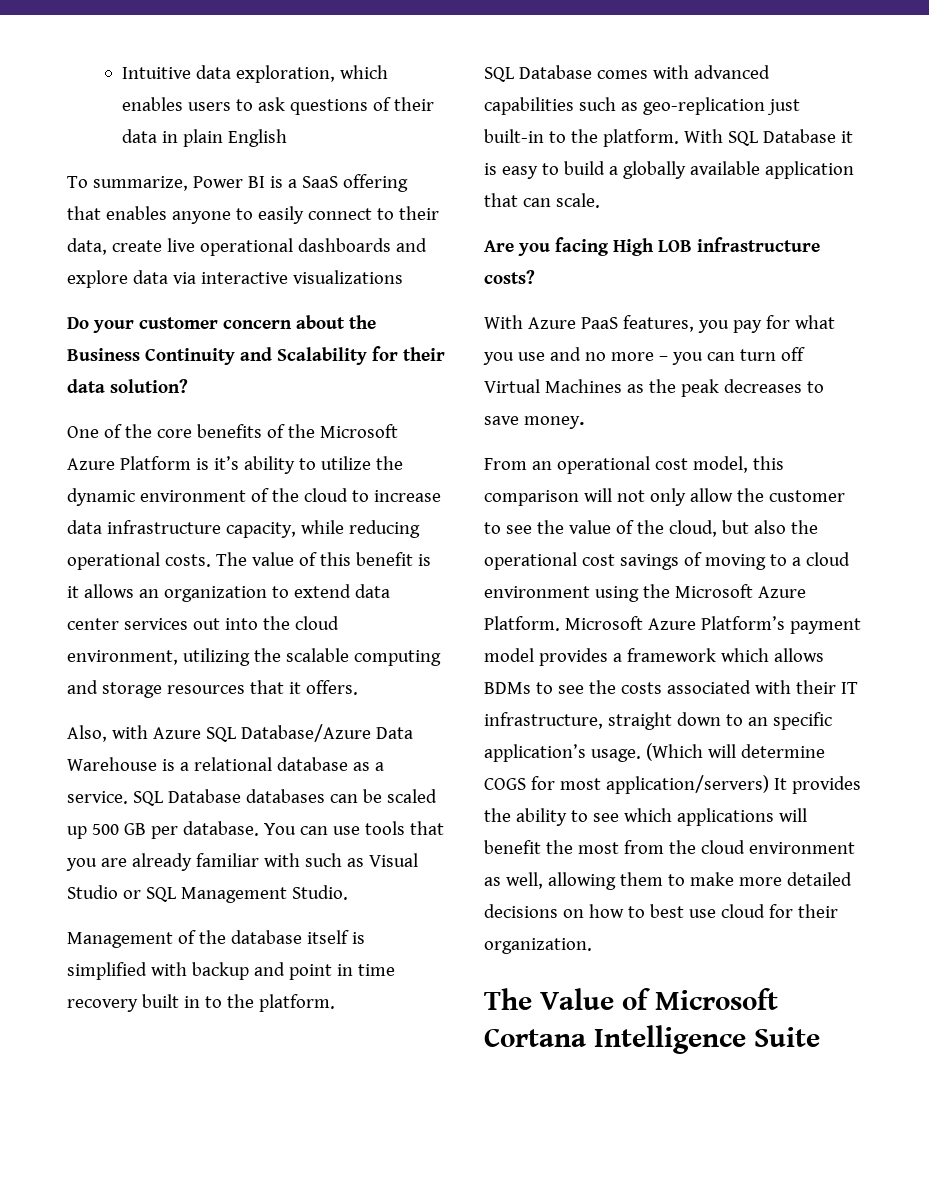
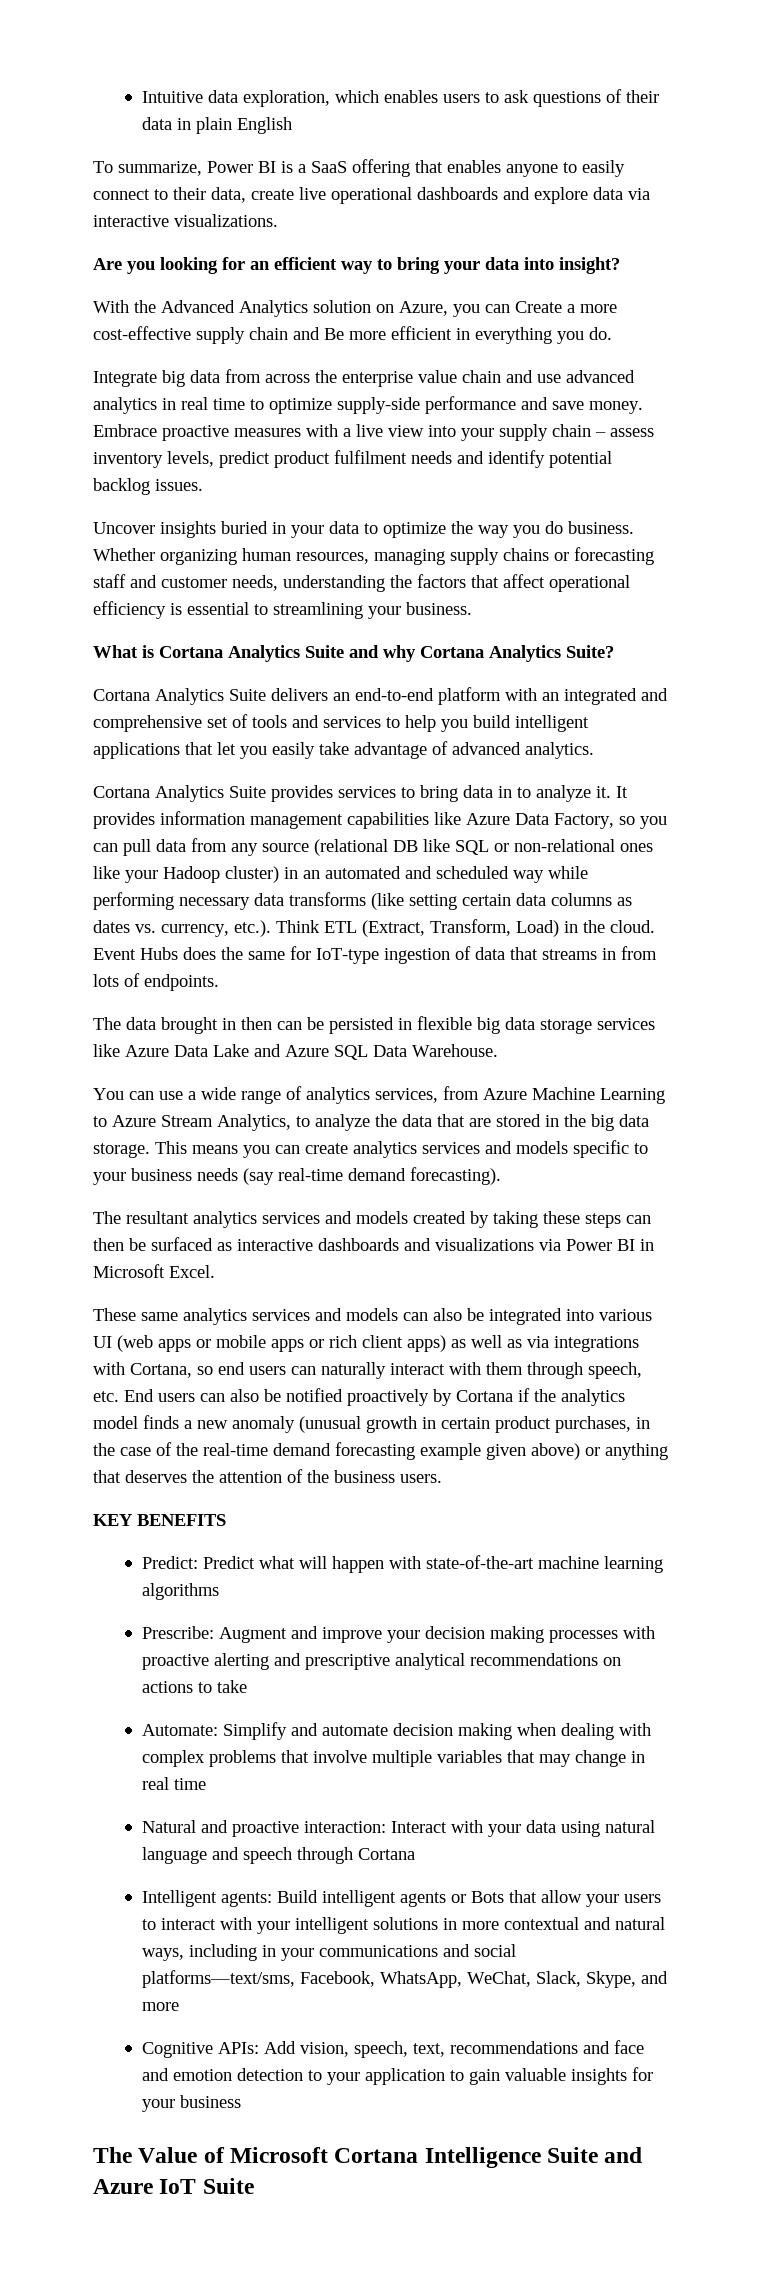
[292,270,403,284] [67,315,376,333] [67,346,445,365] [67,379,188,393] [67,424,398,438] [67,456,403,474] [67,488,441,506] [67,520,420,538] [67,552,431,570] [67,584,390,602] [67,616,339,630] [67,648,441,666] [67,680,358,698] [67,724,413,742] [67,757,384,771] [67,789,437,806] [67,821,444,839] [66,853,418,871] [67,885,348,903] [67,930,365,948] [67,962,395,980] [67,994,335,1012] [484,65,770,82] [484,97,800,115] [484,129,853,147] [484,161,854,179] [484,193,600,208] [484,237,820,256] [484,270,535,284] [484,315,835,333] [483,347,805,365] [484,379,824,397] [484,416,584,429] [484,456,784,474] [484,488,845,506] [484,520,818,537] [484,552,850,570] [484,584,806,602] [484,616,861,634] [484,648,824,666] [484,680,858,694] [484,712,832,730] [484,743,825,762] [484,775,861,794] [484,808,807,826] [484,840,855,854] [484,872,852,890] [484,904,838,918] [484,938,592,954] visualizations // Do your customer concern about the Business Continuity and Scalability for their data solution? // One of the core benefits of the Microsoft Azure Platform is it’s ability to utilize the dynamic environment of the cloud to increase data infrastructure capacity, while reducing operational costs. The value of this benefit is it allows an organization to extend data center services out into the cloud environment, utilizing the scalable computing and storage resources that it offers. // Also, with Azure SQL Database/Azure Data Warehouse is a relational database as a service. SQL Database databases can be scaled up 500 GB per database. You can use tools that you are already familiar with such as Visual Studio or SQL Management Studio. // Management of the database itself is simplified with backup and point in time recovery built in to the platform. // SQL Database comes with advanced capabilities such as geo-replication just built-in to the platform. With SQL Database it is easy to build a globally available application that can scale. // Are you facing High LOB infrastructure costs? // With Azure PaaS features, you pay for what you use and no more – you can turn off Virtual Machines as the peak decreases to save money. // From an operational cost model, this comparison will not only allow the customer to see the value of the cloud, but also the operational cost savings of moving to a cloud environment using the Microsoft Azure Platform. Microsoft Azure Platform’s payment model provides a framework which allows BDMs to see the costs associated with their IT infrastructure, straight down to an specific application’s usage. (Which will determine COGS for most application/servers) It provides the ability to see which applications will benefit the most from the cloud environment as well, allowing them to make more detailed decisions on how to best use cloud for their organization. -> [174,214,278,227] [93,257,620,274] [93,300,617,317] [93,326,612,344] [93,369,635,387] [93,396,643,414] [93,424,654,441] [93,450,612,468] [93,478,203,495] [93,521,634,538] [93,547,654,565] [93,574,630,592] [93,601,472,619] [93,645,614,662] [93,687,668,705] [93,714,589,732] [93,741,594,759] [93,785,628,802] [93,811,667,829] [93,838,653,856] [93,866,588,883] [93,892,632,910] [93,919,655,937] [93,946,657,964] [93,973,219,991] [93,1016,655,1034] [93,1044,498,1060] [93,1086,665,1104] [93,1114,649,1131] [93,1140,648,1158] [93,1167,501,1185] [93,1211,651,1228] [93,1237,654,1251] [93,1264,215,1278] [93,1308,652,1325] [93,1335,639,1352] [93,1362,642,1379] [93,1388,625,1406] [93,1415,650,1433] [93,1442,668,1460] [93,1469,442,1483] [93,1514,226,1526] [141,1555,663,1573] [141,1583,219,1600] [141,1626,655,1643] [141,1653,621,1670] [141,1680,247,1693] [141,1722,651,1740] [141,1750,645,1767] [141,1777,206,1790] [141,1820,655,1837] [141,1847,415,1864] [141,1890,661,1907] [141,1917,665,1934] [141,1944,516,1961] [141,1970,668,1988] [141,2002,179,2011] [141,2040,644,2058] [141,2067,653,2085] [141,2095,241,2112] visualizations. // Are you looking for an efficient way to bring your data into insight? // With the Advanced Analytics solution on Azure, you can Create a more cost-effective supply chain and Be more efficient in everything you do. // Integrate big data from across the enterprise value chain and use advanced analytics in real time to optimize supply-side performance and save money. Embrace proactive measures with a live view into your supply chain – assess inventory levels, predict product fulfilment needs and identify potential backlog issues. // Uncover insights buried in your data to optimize the way you do business. Whether organizing human resources, managing supply chains or forecasting staff and customer needs, understanding the factors that affect operational efficiency is essential to streamlining your business. // What is Cortana Analytics Suite and why Cortana Analytics Suite? // Cortana Analytics Suite delivers an end-to-end platform with an integrated and comprehensive set of tools and services to help you build intelligent applications that let you easily take advantage of advanced analytics. // Cortana Analytics Suite provides services to bring data in to analyze it. It provides information management capabilities like Azure Data Factory, so you can pull data from any source (relational DB like SQL or non-relational ones like your Hadoop cluster) in an automated and scheduled way while performing necessary data transforms (like setting certain data columns as dates vs. currency, etc.). Think ETL (Extract, Transform, Load) in the cloud. Event Hubs does the same for IoT-type ingestion of data that streams in from lots of endpoints. // The data brought in then can be persisted in flexible big data storage services like Azure Data Lake and Azure SQL Data Warehouse. // You can use a wide range of analytics services, from Azure Machine Learning to Azure Stream Analytics, to analyze the data that are stored in the big data storage. This means you can create analytics services and models specific to your business needs (say real-time demand forecasting). // The resultant analytics services and models created by taking these steps can then be surfaced as interactive dashboards and visualizations via Power BI in Microsoft Excel. // These same analytics services and models can also be integrated into various UI (web apps or mobile apps or rich client apps) as well as via integrations with Cortana, so end users can naturally interact with them through speech, etc. End users can also be notified proactively by Cortana if the analytics model finds a new anomaly (unusual growth in certain product purchases, in the case of the real-time demand forecasting example given above) or anything that deserves the attention of the business users. // KEY BENEFITS // Predict: Predict what will happen with state-of-the-art machine learning algorithms // Prescribe: Augment and improve your decision making processes with proactive alerting and prescriptive analytical recommendations on actions to take // Automate: Simplify and automate decision making when dealing with complex problems that involve multiple variables that may change in real time // Natural and proactive interaction: Interact with your data using natural language and speech through Cortana // Intelligent agents: Build intelligent agents or Bots that allow your users to interact with your intelligent solutions in more contextual and natural ways, including in your communications and social platforms—text/sms, Facebook, WhatsApp, WeChat, Slack, Skype, and more // Cognitive APIs: Add vision, speech, text, recommendations and face and emotion detection to your application to gain valuable insights for your business
(820, 1037) none -> [604,2147,643,2163] [93,2178,254,2194] and Azure IoT Suite

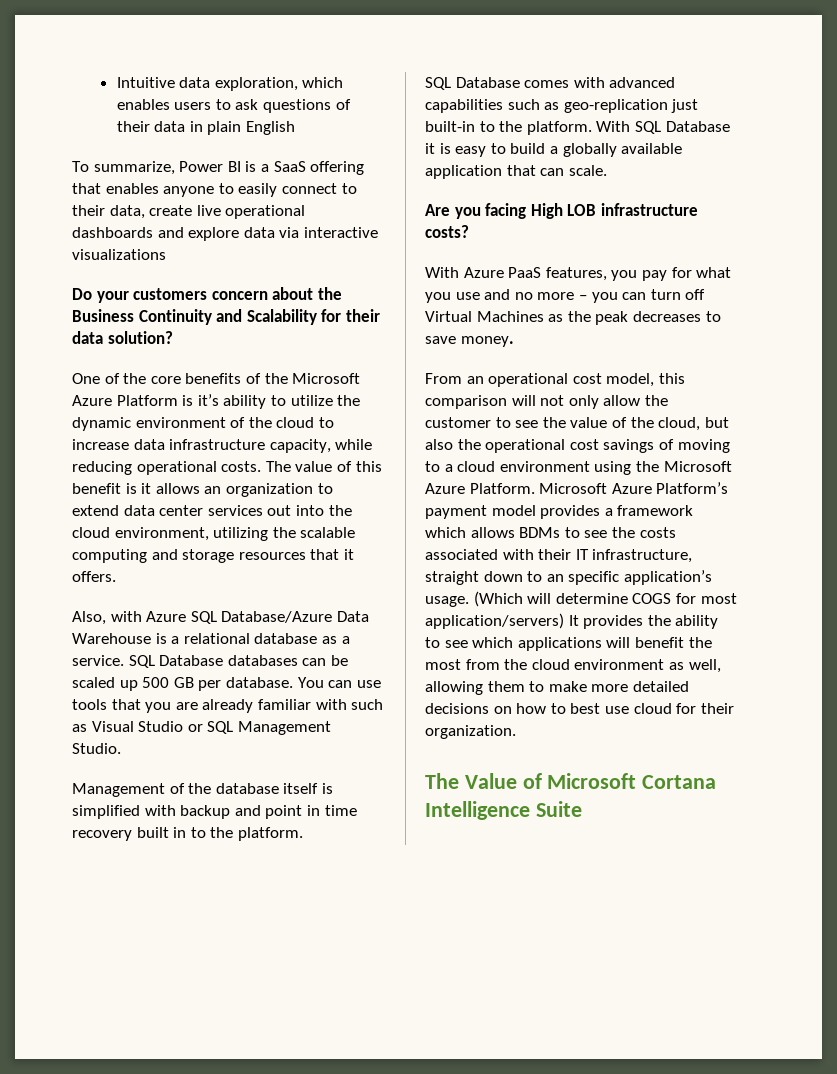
[174,214,278,227] [93,257,620,274] [93,300,617,317] [93,326,612,344] [93,369,635,387] [93,396,643,414] [93,424,654,441] [93,450,612,468] [93,478,203,495] [93,521,634,538] [93,547,654,565] [93,574,630,592] [93,601,472,619] [93,645,614,662] [93,687,668,705] [93,714,589,732] [93,741,594,759] [93,785,628,802] [93,811,667,829] [93,838,653,856] [93,866,588,883] [93,892,632,910] [93,919,655,937] [93,946,657,964] [93,973,219,991] [93,1016,655,1034] [93,1044,498,1060] [93,1086,665,1104] [93,1114,649,1131] [93,1140,648,1158] [93,1167,501,1185] [93,1211,651,1228] [93,1237,654,1251] [93,1264,215,1278] [93,1308,652,1325] [93,1335,639,1352] [93,1362,642,1379] [93,1388,625,1406] [93,1415,650,1433] [93,1442,668,1460] [93,1469,442,1483] [93,1514,226,1526] [141,1555,663,1573] [141,1583,219,1600] [141,1626,655,1643] [141,1653,621,1670] [141,1680,247,1693] [141,1722,651,1740] [141,1750,645,1767] [141,1777,206,1790] [141,1820,655,1837] [141,1847,415,1864] [141,1890,661,1907] [141,1917,665,1934] [141,1944,516,1961] [141,1970,668,1988] [141,2002,179,2011] [141,2040,644,2058] [141,2067,653,2085] [141,2095,241,2112] visualizations. // Are you looking for an efficient way to bring your data into insight? // With the Advanced Analytics solution on Azure, you can Create a more cost-effective supply chain and Be more efficient in everything you do. // Integrate big data from across the enterprise value chain and use advanced analytics in real time to optimize supply-side performance and save money. Embrace proactive measures with a live view into your supply chain – assess inventory levels, predict product fulfilment needs and identify potential backlog issues. // Uncover insights buried in your data to optimize the way you do business. Whether organizing human resources, managing supply chains or forecasting staff and customer needs, understanding the factors that affect operational efficiency is essential to streamlining your business. // What is Cortana Analytics Suite and why Cortana Analytics Suite? // Cortana Analytics Suite delivers an end-to-end platform with an integrated and comprehensive set of tools and services to help you build intelligent applications that let you easily take advantage of advanced analytics. // Cortana Analytics Suite provides services to bring data in to analyze it. It provides information management capabilities like Azure Data Factory, so you can pull data from any source (relational DB like SQL or non-relational ones like your Hadoop cluster) in an automated and scheduled way while performing necessary data transforms (like setting certain data columns as dates vs. currency, etc.). Think ETL (Extract, Transform, Load) in the cloud. Event Hubs does the same for IoT-type ingestion of data that streams in from lots of endpoints. // The data brought in then can be persisted in flexible big data storage services like Azure Data Lake and Azure SQL Data Warehouse. // You can use a wide range of analytics services, from Azure Machine Learning to Azure Stream Analytics, to analyze the data that are stored in the big data storage. This means you can create analytics services and models specific to your business needs (say real-time demand forecasting). // The resultant analytics services and models created by taking these steps can then be surfaced as interactive dashboards and visualizations via Power BI in Microsoft Excel. // These same analytics services and models can also be integrated into various UI (web apps or mobile apps or rich client apps) as well as via integrations with Cortana, so end users can naturally interact with them through speech, etc. End users can also be notified proactively by Cortana if the analytics model finds a new anomaly (unusual growth in certain product purchases, in the case of the real-time demand forecasting example given above) or anything that deserves the attention of the business users. // KEY BENEFITS // Predict: Predict what will happen with state-of-the-art machine learning algorithms // Prescribe: Augment and improve your decision making processes with proactive alerting and prescriptive analytical recommendations on actions to take // Automate: Simplify and automate decision making when dealing with complex problems that involve multiple variables that may change in real time // Natural and proactive interaction: Interact with your data using natural language and speech through Cortana // Intelligent agents: Build intelligent agents or Bots that allow your users to interact with your intelligent solutions in more contextual and natural ways, including in your communications and social platforms—text/sms, Facebook, WhatsApp, WeChat, Slack, Skype, and more // Cognitive APIs: Add vision, speech, text, recommendations and face and emotion detection to your application to gain valuable insights for your business -> [72,249,166,260] [72,287,342,303] [72,309,380,325] [72,331,173,344] [72,373,361,384] [72,394,361,409] [72,417,334,431] [72,439,373,453] [72,461,382,475] [72,483,333,497] [72,505,352,516] [72,527,356,541] [72,549,354,563] [72,571,116,582] [72,611,369,625] [72,633,350,644] [72,655,348,668] [72,677,381,691] [72,699,384,713] [72,721,331,735] [72,743,121,754] [72,783,333,797] [72,805,357,819] [72,827,303,841] [425,77,676,90] [425,99,699,113] [425,121,730,135] [425,143,683,157] [425,165,607,179] [425,203,698,219] [425,225,469,238] [425,267,732,281] [425,289,706,303] [425,311,721,325] [425,336,514,347] [425,373,685,387] [425,395,668,409] [425,417,729,431] [425,439,730,453] [425,461,732,475] [425,482,729,494] [425,505,694,519] [425,527,676,538] [425,549,693,563] [425,570,712,585] [425,591,737,607] [425,613,719,629] [425,637,712,651] [425,659,721,673] [425,681,689,695] [425,703,734,714] [425,725,516,739] visualizations // Do your customers concern about the Business Continuity and Scalability for their data solution? // One of the core benefits of the Microsoft Azure Platform is it’s ability to utilize the dynamic environment of the cloud to increase data infrastructure capacity, while reducing operational costs. The value of this benefit is it allows an organization to extend data center services out into the cloud environment, utilizing the scalable computing and storage resources that it offers. // Also, with Azure SQL Database/Azure Data Warehouse is a relational database as a service. SQL Database databases can be scaled up 500 GB per database. You can use tools that you are already familiar with such as Visual Studio or SQL Management Studio. // Management of the database itself is simplified with backup and point in time recovery built in to the platform. // SQL Database comes with advanced capabilities such as geo-replication just built-in to the platform. With SQL Database it is easy to build a globally available application that can scale. // Are you facing High LOB infrastructure costs? // With Azure PaaS features, you pay for what you use and no more – you can turn off Virtual Machines as the peak decreases to save money. // From an operational cost model, this comparison will not only allow the customer to see the value of the cloud, but also the operational cost savings of moving to a cloud environment using the Microsoft Azure Platform. Microsoft Azure Platform’s payment model provides a framework which allows BDMs to see the costs associated with their IT infrastructure, straight down to an specific application’s usage. (Which will determine COGS for most application/servers) It provides the ability to see which applications will benefit the most from the cloud environment as well, allowing them to make more detailed decisions on how to best use cloud for their organization.
[604,2147,643,2163] [93,2178,254,2194] and Azure IoT Suite -> (582, 809) none

